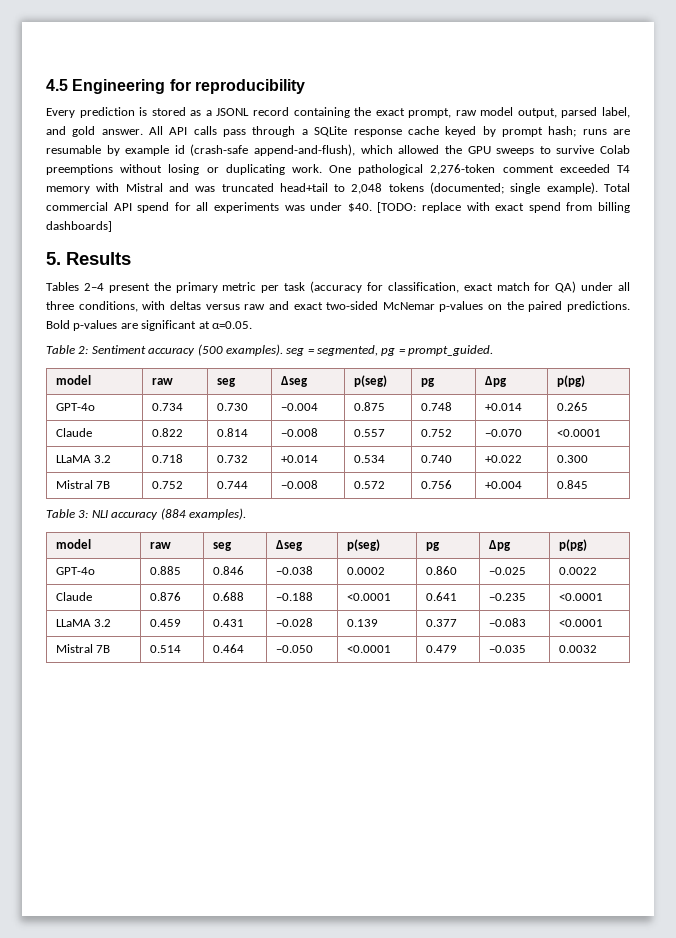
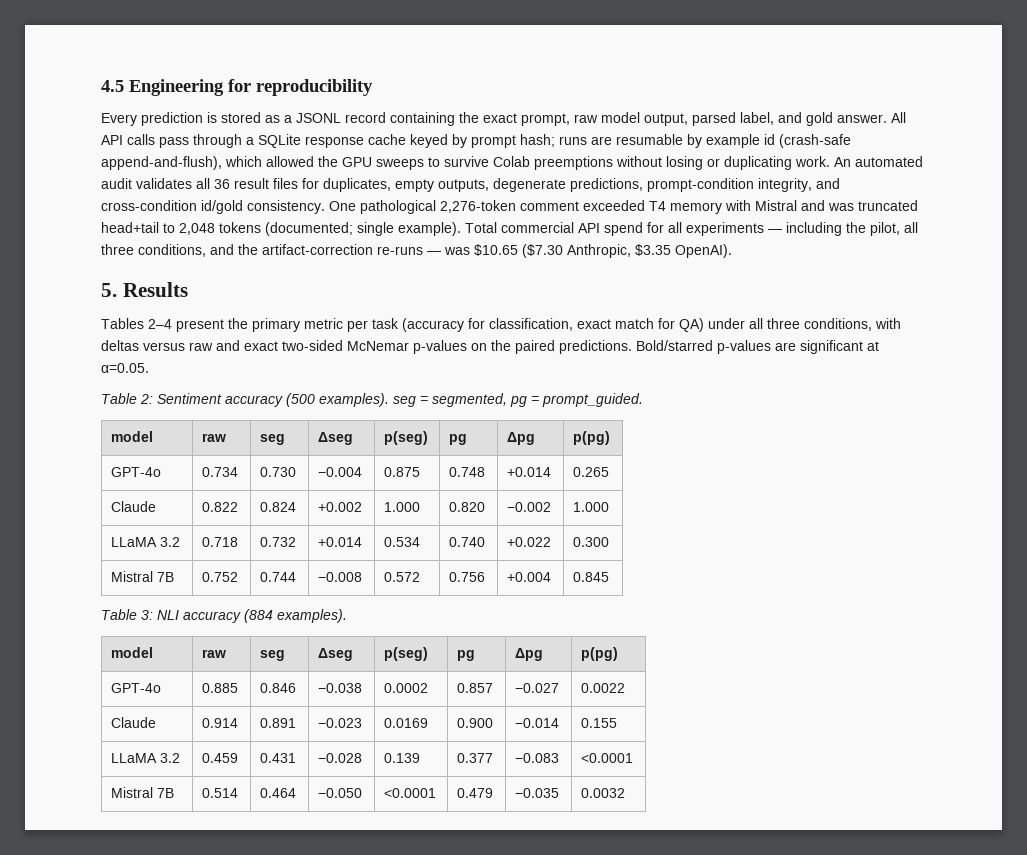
(322, 168) none -> [834,156,923,167] [101,178,840,192] [101,200,325,214] An automated audit validates all 36 result files for duplicates, empty outputs, degenerate predictions, prompt-condition integrity, and cross-condition id/gold consistency.
[284,202,631,213] [46,221,112,232] was under $40. [TODO: replace with exact spend from billing dashboards] -> [768,222,918,236] [101,244,732,258] — including the pilot, all three conditions, and the artifact-correction re-runs — was $10.65 ($7.30 Anthropic, $3.35 OpenAI).
[46,320,70,329] Bold -> [636,340,713,351] Bold/starred
[216,428,248,437] [280,428,318,437] [353,429,385,437] [420,429,452,437] [484,429,522,437] [556,429,601,437] 0.814 | −0.008 | 0.557 | 0.752 | −0.070 | <0.0001 -> [260,502,297,512] [318,502,363,512] [384,502,421,512] [449,502,486,512] [507,502,552,512] [573,502,610,512] 0.824 | +0.002 | 1.000 | 0.820 | −0.002 | 1.000
[425,566,457,575] [488,567,526,575] 0.860 | −0.025 -> [457,683,494,693] [515,683,560,693] 0.857 | −0.027
[149,592,181,601] [212,592,244,601] [275,592,313,601] [346,593,391,601] [425,592,457,601] [488,593,526,601] [558,593,603,601] 0.876 | 0.688 | −0.188 | <0.0001 | 0.641 | −0.235 | <0.0001 -> [202,718,239,728] [260,718,297,728] [318,718,363,728] [384,718,429,728] [457,718,494,728] [515,718,560,728] [581,718,618,728] 0.914 | 0.891 | −0.023 | 0.0169 | 0.900 | −0.014 | 0.155

